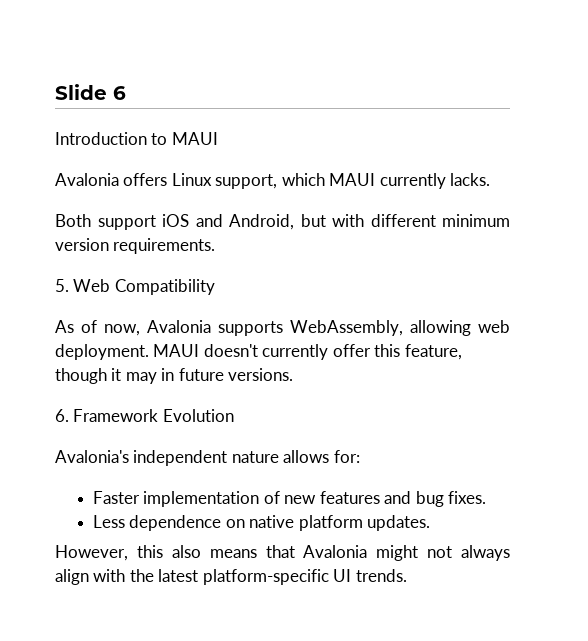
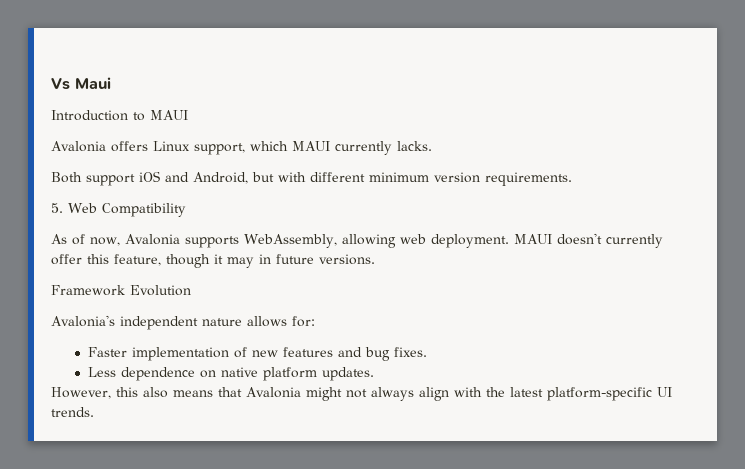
[55,84,126,100] Slide 6 -> [51,77,111,90] Vs Maui
[55,409,69,422] 6. -> (375, 259) none

